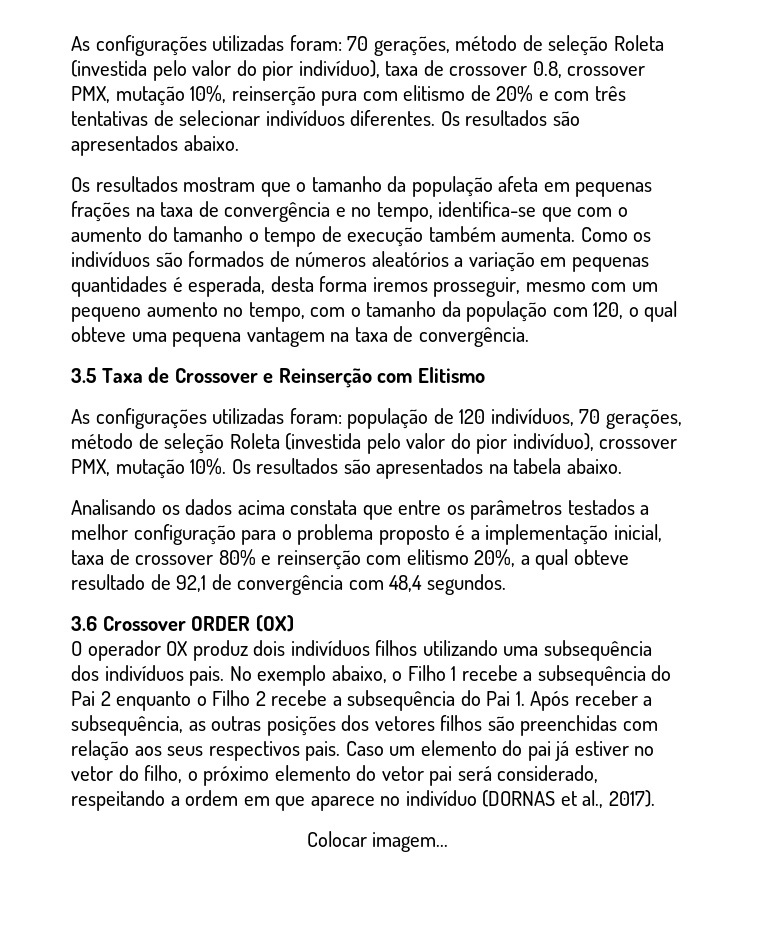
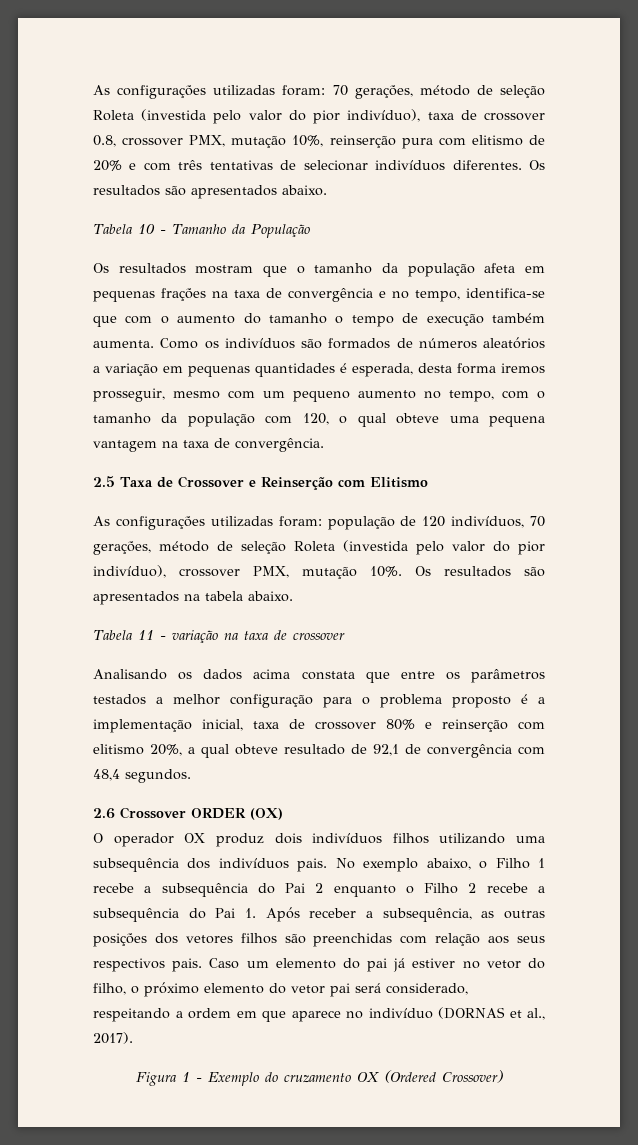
(239, 143) none -> [93,224,310,238] // Tabela 10 - Tamanho da População
[71,368,96,383] 3.5 -> [93,476,115,487] 2.5
(622, 466) none -> [93,630,345,643] // Tabela 11 - variação na taxa de crossover
[71,616,97,631] 3.6 -> [93,808,115,819] 2.6
[306,831,449,852] Colocar imagem... -> [135,1070,503,1086] Figura 1 - Exemplo do cruzamento OX (Ordered Crossover)

